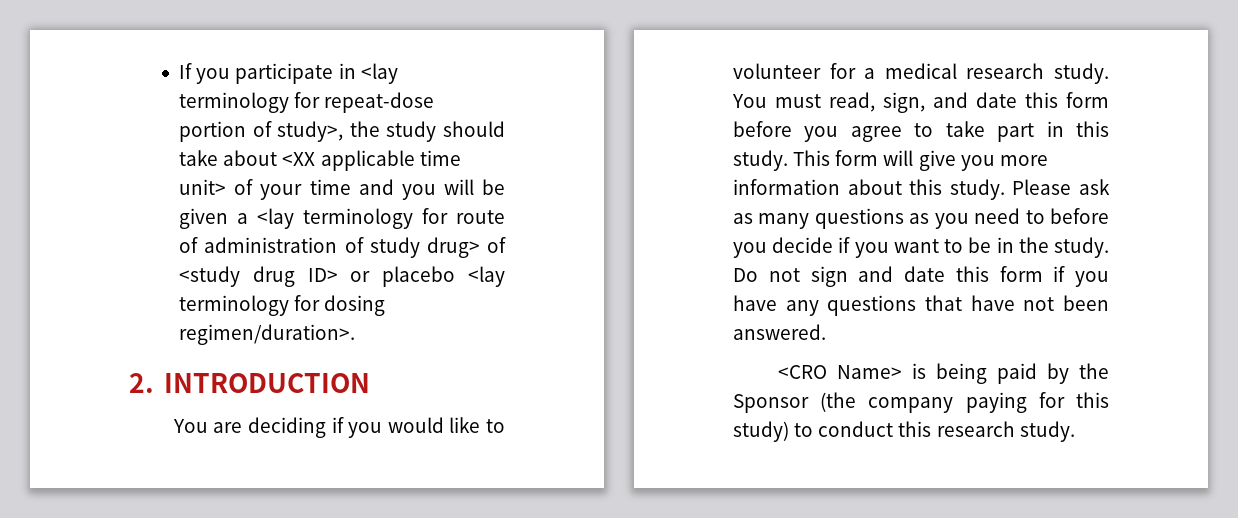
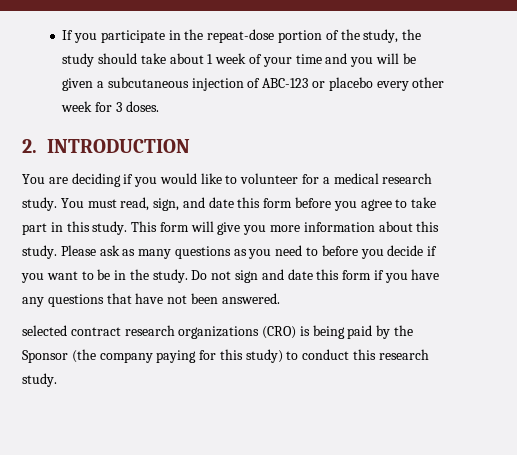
[360,63,398,84] [179,92,321,113] <lay terminology for -> [184,29,204,40] the
[277,121,344,142] study>, -> [340,29,399,43] the study,
[282,150,461,171] [179,179,227,195] <XX applicable time unit> -> [207,53,247,64] 1 week
[257,208,506,229] [179,237,507,258] [179,266,506,287] [179,295,386,316] [179,324,356,345] <lay terminology for route of administration of study drug> of <study drug ID> or placebo <lay terminology for dosing regimen/duration>. -> [107,77,445,91] [61,101,159,112] subcutaneous injection of ABC-123 or placebo every other week for 3 doses.
[777,365,902,379] <CRO Name> -> [22,325,297,339] selected contract research organizations (CRO)

